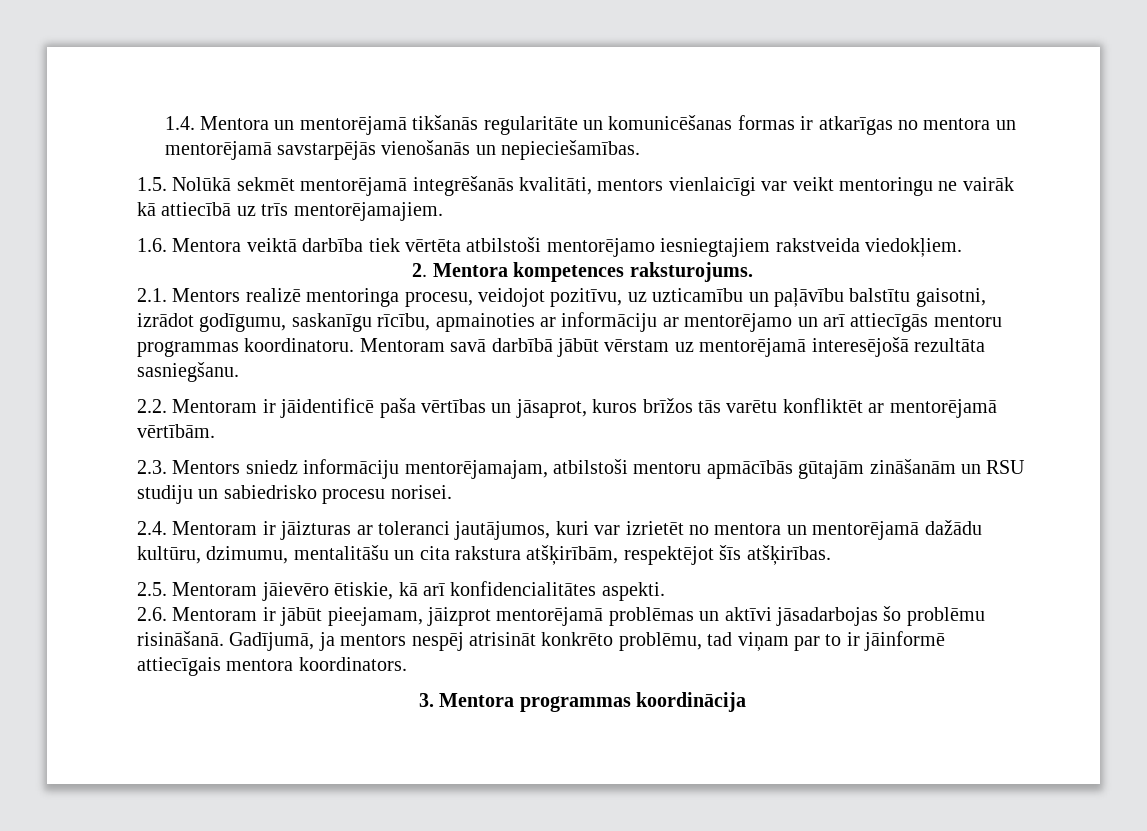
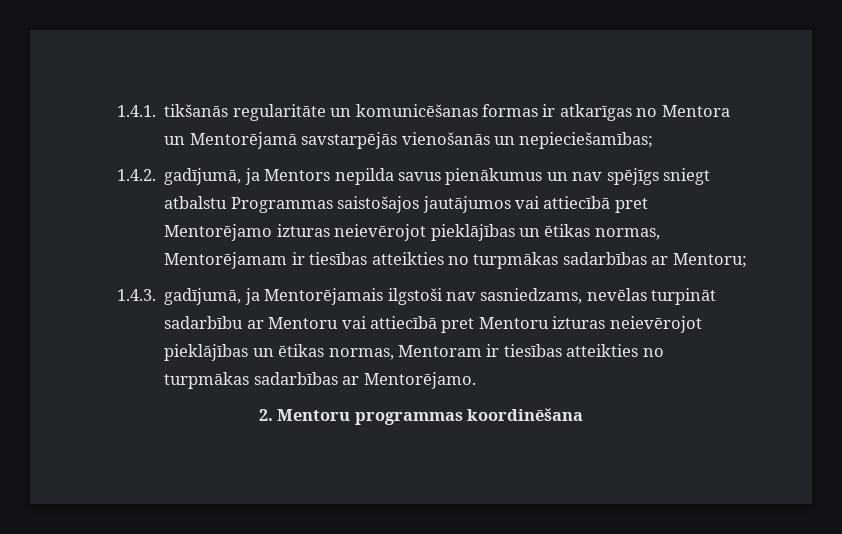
[164,116,407,135] 1.4. Mentora un mentorējamā -> [116,105,156,117] 1.4.1.
[923,118,1016,130] [164,140,641,160] [137,176,1014,196] [137,202,443,221] [137,237,962,257] [412,262,753,282] [137,288,986,307] [137,312,1002,332] [137,337,985,357] [137,362,239,382] [137,398,997,418] [137,424,215,438] [137,459,1026,479] [137,485,452,504] [137,520,982,540] [137,545,831,565] [137,581,665,601] [137,606,985,626] [137,631,946,651] [137,657,407,676] [418,692,747,712] mentora un mentorējamā savstarpējās vienošanās un nepieciešamības. // 1.5. Nolūkā sekmēt mentorējamā integrēšanās kvalitāti, mentors vienlaicīgi var veikt mentoringu ne vairāk kā attiecībā uz trīs mentorējamajiem. // 1.6. Mentora veiktā darbība tiek vērtēta atbilstoši mentorējamo iesniegtajiem rakstveida viedokļiem. // 2. Mentora kompetences raksturojums. // 2.1. Mentors realizē mentoringa procesu, veidojot pozitīvu, uz uzticamību un paļāvību balstītu gaisotni, izrādot godīgumu, saskanīgu rīcību, apmainoties ar informāciju ar mentorējamo un arī attiecīgās mentoru programmas koordinatoru. Mentoram savā darbībā jābūt vērstam uz mentorējamā interesējošā rezultāta sasniegšanu. // 2.2. Mentoram ir jāidentificē paša vērtības un jāsaprot, kuros brīžos tās varētu konfliktēt ar mentorējamā vērtībām. // 2.3. Mentors sniedz informāciju mentorējamajam, atbilstoši mentoru apmācībās gūtajām zināšanām un RSU studiju un sabiedrisko procesu norisei. // 2.4. Mentoram ir jāizturas ar toleranci jautājumos, kuri var izrietēt no mentora un mentorējamā dažādu kultūru, dzimumu, mentalitāšu un cita rakstura atšķirībām, respektējot šīs atšķirības. // 2.5. Mentoram jāievēro ētiskie, kā arī konfidencialitātes aspekti. // 2.6. Mentoram ir jābūt pieejamam, jāizprot mentorējamā problēmas un aktīvi jāsadarbojas šo problēmu risināšanā. Gadījumā, ja mentors nespēj atrisināt konkrēto problēmu, tad viņam par to ir jāinformē attiecīgais mentora koordinators. // 3. Mentora programmas koordinācija -> [661,105,730,117] [164,132,654,149] [116,168,711,185] [164,196,648,213] [164,224,660,241] [164,252,747,269] [116,288,717,305] [164,316,702,333] [164,344,664,361] [164,372,476,389] [258,408,584,425] Mentora un Mentorējamā savstarpējās vienošanās un nepieciešamības; // 1.4.2. gadījumā, ja Mentors nepilda savus pienākumus un nav spējīgs sniegt atbalstu Programmas saistošajos jautājumos vai attiecībā pret Mentorējamo izturas neievērojot pieklājības un ētikas normas, Mentorējamam ir tiesības atteikties no turpmākas sadarbības ar Mentoru; // 1.4.3. gadījumā, ja Mentorējamais ilgstoši nav sasniedzams, nevēlas turpināt sadarbību ar Mentoru vai attiecībā pret Mentoru izturas neievērojot pieklājības un ētikas normas, Mentoram ir tiesības atteikties no turpmākas sadarbības ar Mentorējamo. // 2. Mentoru programmas koordinēšana

